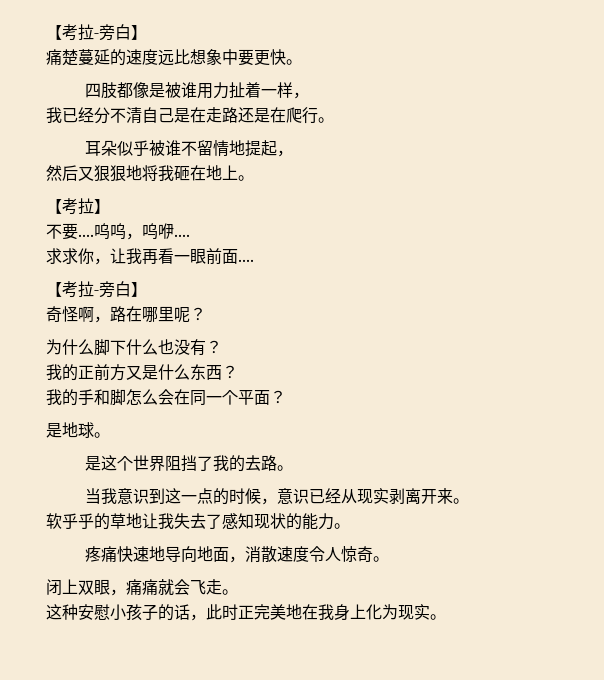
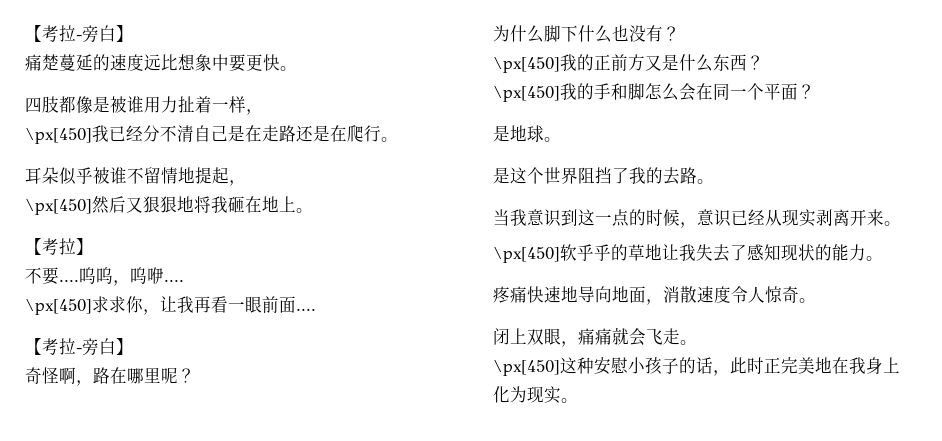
(309, 95) none -> [25,128,92,144] \px[450]
(293, 153) none -> [25,199,92,215] \px[450]
(190, 235) none -> [25,299,92,315] \px[450]
(222, 347) none -> [493,57,560,73] \px[450]
(238, 372) none -> [493,86,560,102] \px[450]
(469, 501) none -> [493,247,560,263] \px[450]
(238, 592) none -> [493,360,560,376] \px[450]

